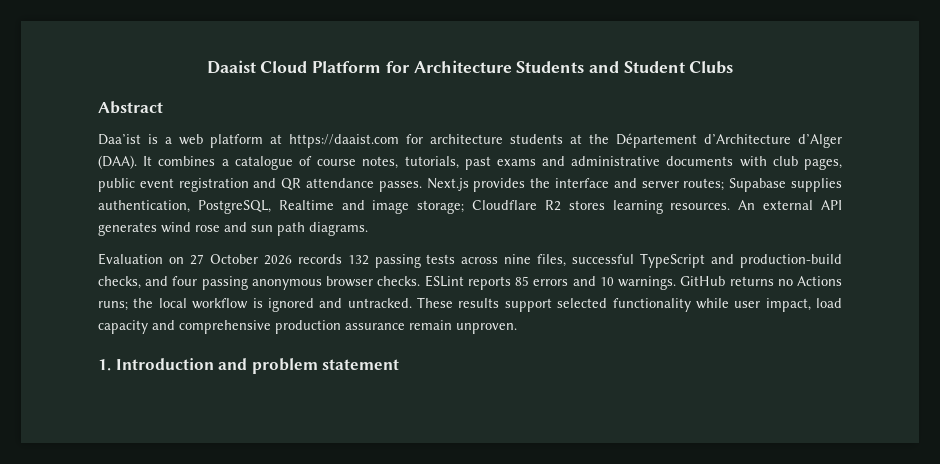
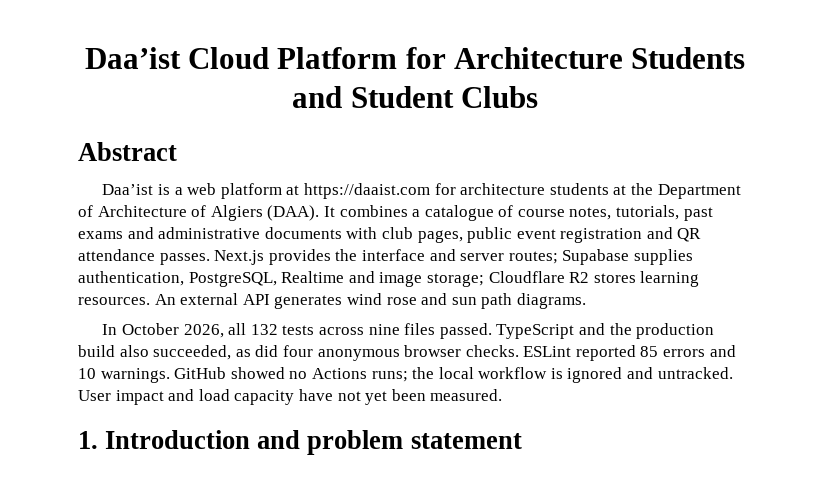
[206,60,256,74] Daaist -> [84,47,181,69] Daa’ist
[616,133,842,148] Département d’Architecture d’Alger -> [657,184,741,199] [78,205,263,221] Department of Architecture of Algiers
[98,253,842,268] [98,276,248,290] Evaluation on 27 October 2026 records 132 passing tests across nine files, successful TypeScript and production-build checks, and four passing -> [102,323,715,339] [78,345,313,360] In October 2026, all 132 tests across nine files passed. TypeScript and the production build also succeeded, as did four
[467,276,511,290] reports -> [575,345,636,361] reported
[729,276,774,286] returns -> [230,367,285,379] showed
[417,297,842,312] [98,320,517,334] These results support selected functionality while user impact, load capacity and comprehensive production assurance remain unproven. -> [78,389,503,405] User impact and load capacity have not yet been measured.

